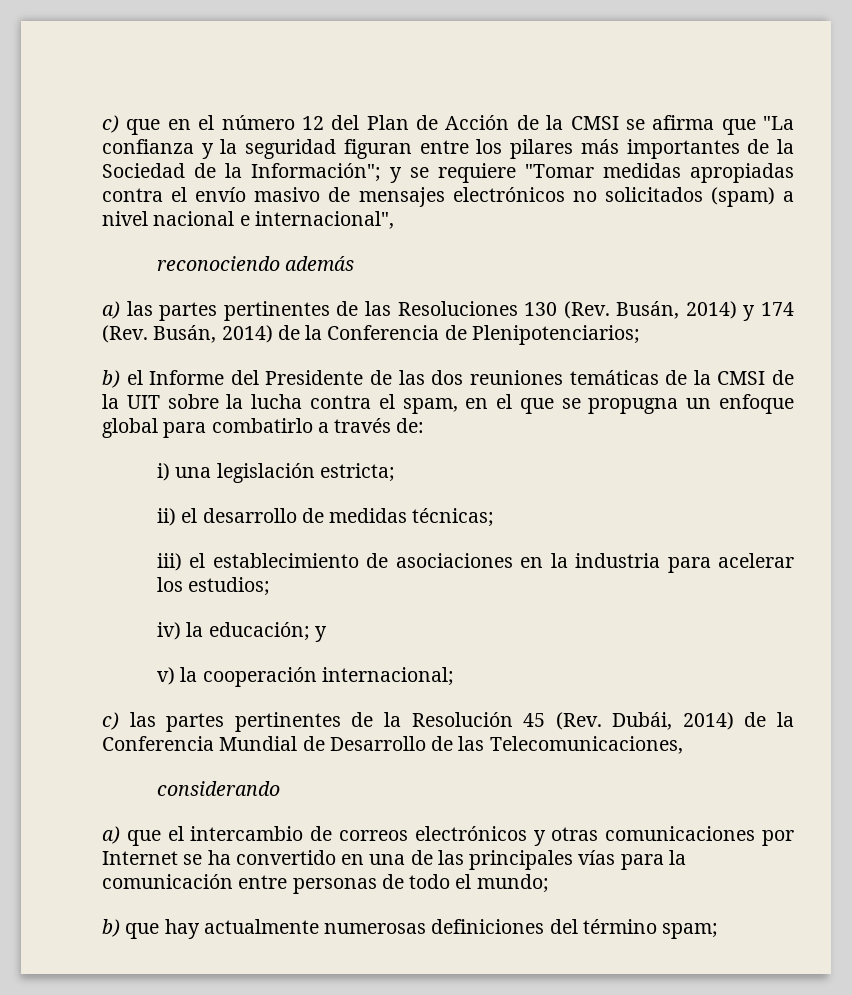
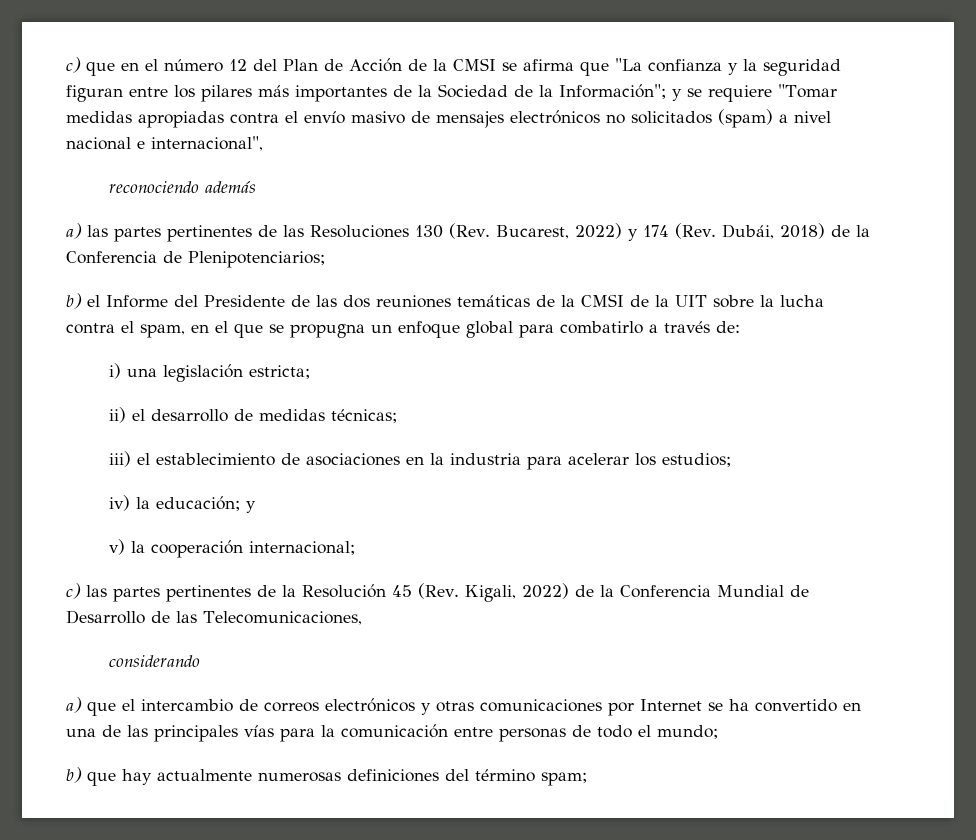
[616,301,737,319] Busán, 2014) -> [495,223,622,239] Bucarest, 2022)
[153,325,273,343] Busán, 2014) -> [721,223,825,239] Dubái, 2018)
[612,712,734,730] Dubái, 2014) -> [464,583,569,602] Kigali, 2022)

